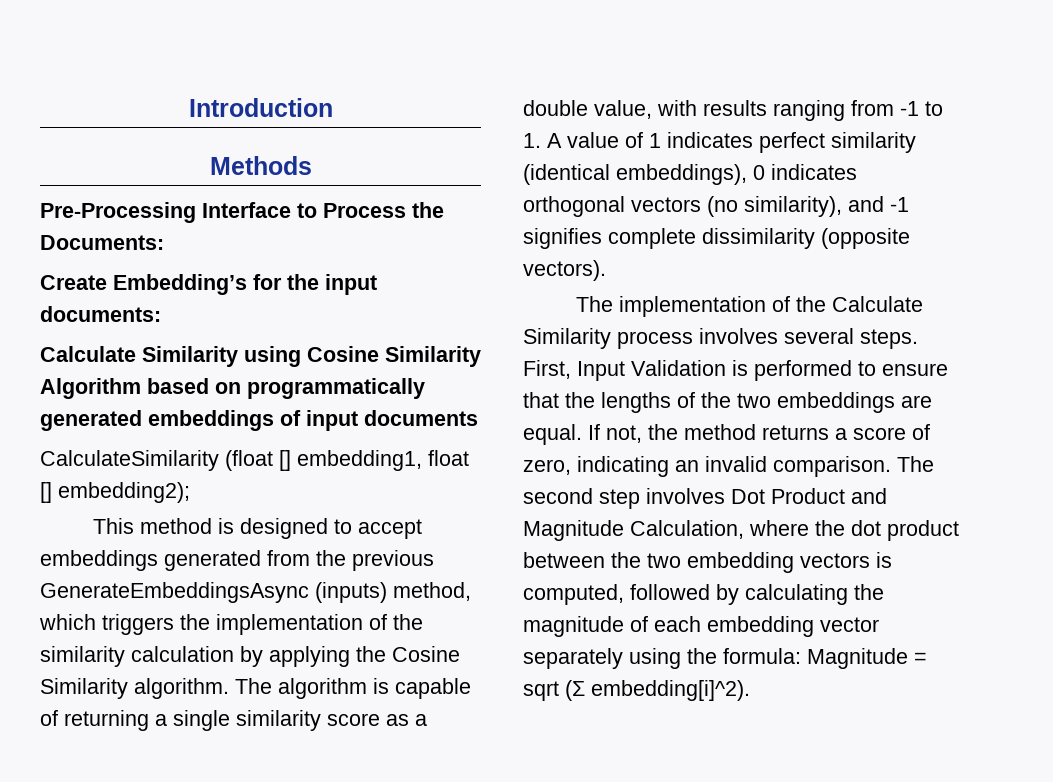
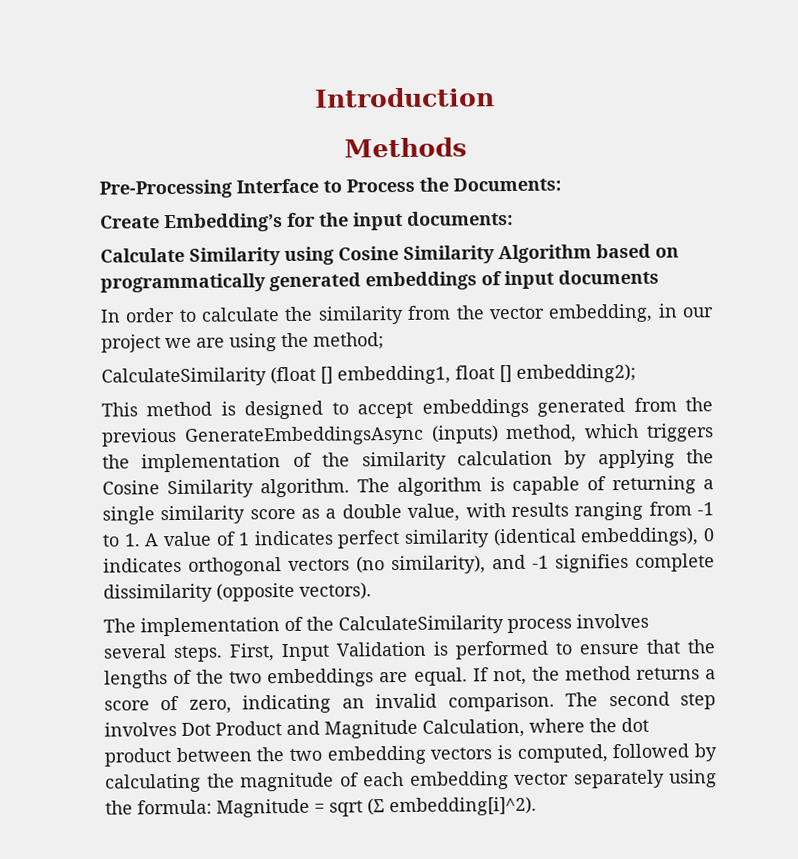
(478, 418) none -> [100,303,714,325] [101,332,384,353] // In order to calculate the similarity from the vector embedding, in our project we are using the method;
[832,296,924,312] [523,328,611,349] Calculate Similarity -> [338,615,504,635] CalculateSimilarity

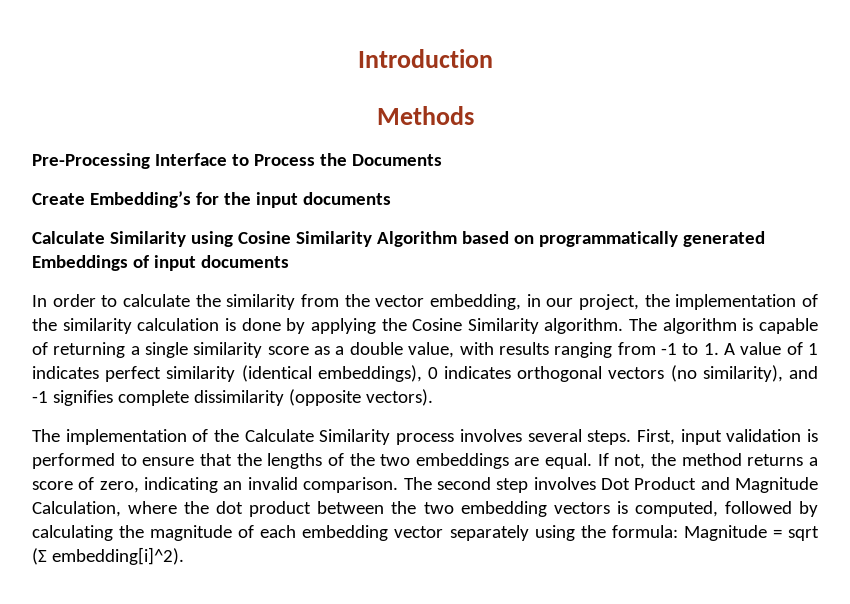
[453,177,561,192] Documents: -> [351,154,442,166] Documents
[407,210,513,226] documents: -> [302,192,391,205] documents
[365,271,477,291] embeddings -> [32,255,128,271] Embeddings
[101,332,384,353] [101,363,636,387] [101,397,713,420] [101,423,714,447] project we are using the method; // CalculateSimilarity (float [] embedding1, float [] embedding2); // This method is designed to accept embeddings generated from the previous GenerateEmbeddingsAsync (inputs) method, which triggers -> [579,294,639,310] project,
(553, 458) none -> [224,318,281,331] is done
[338,615,504,635] CalculateSimilarity -> [244,429,391,445] Calculate Similarity
[281,641,427,662] Input Validation -> [680,429,802,445] input validation

